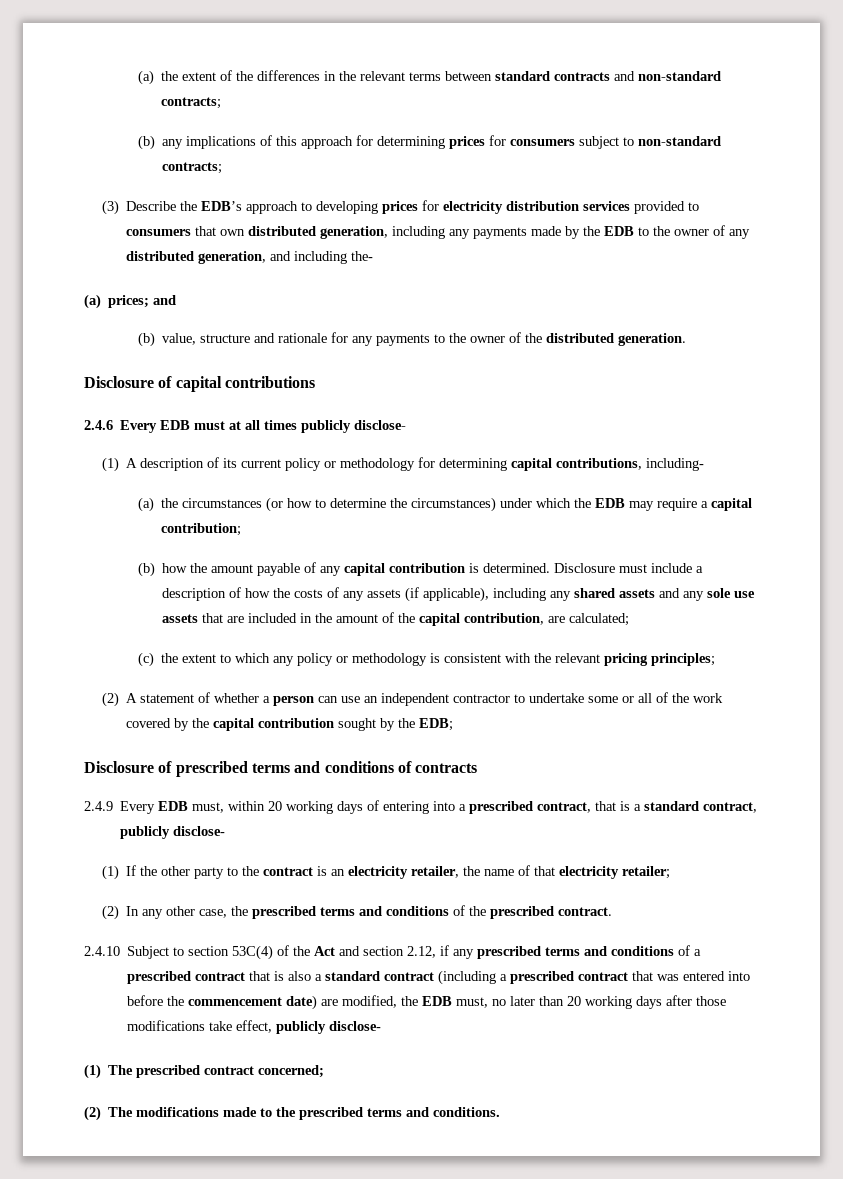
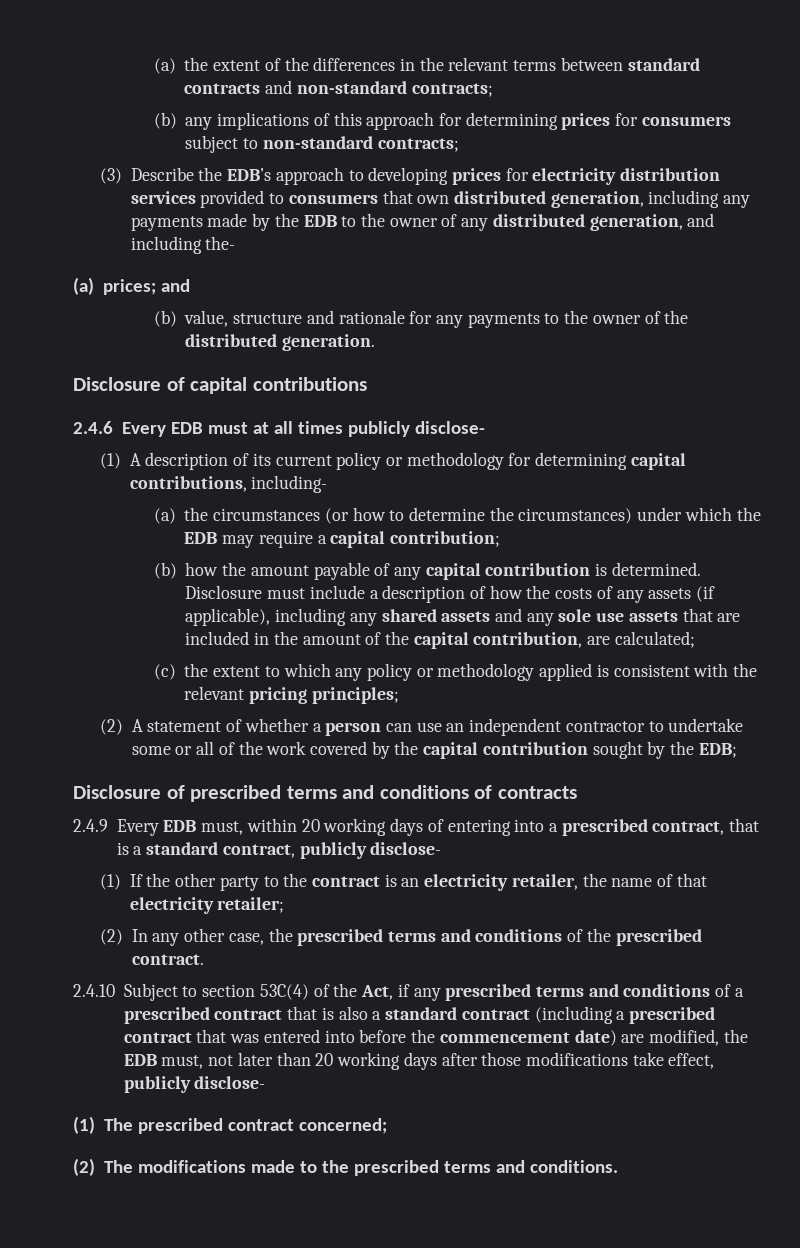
(428, 659) none -> [539,663,593,681] applied
[314,946,437,958] Act and section 2.12, -> [361,985,394,1000] Act,
[492,999,507,1006] no -> [208,1055,234,1066] not

